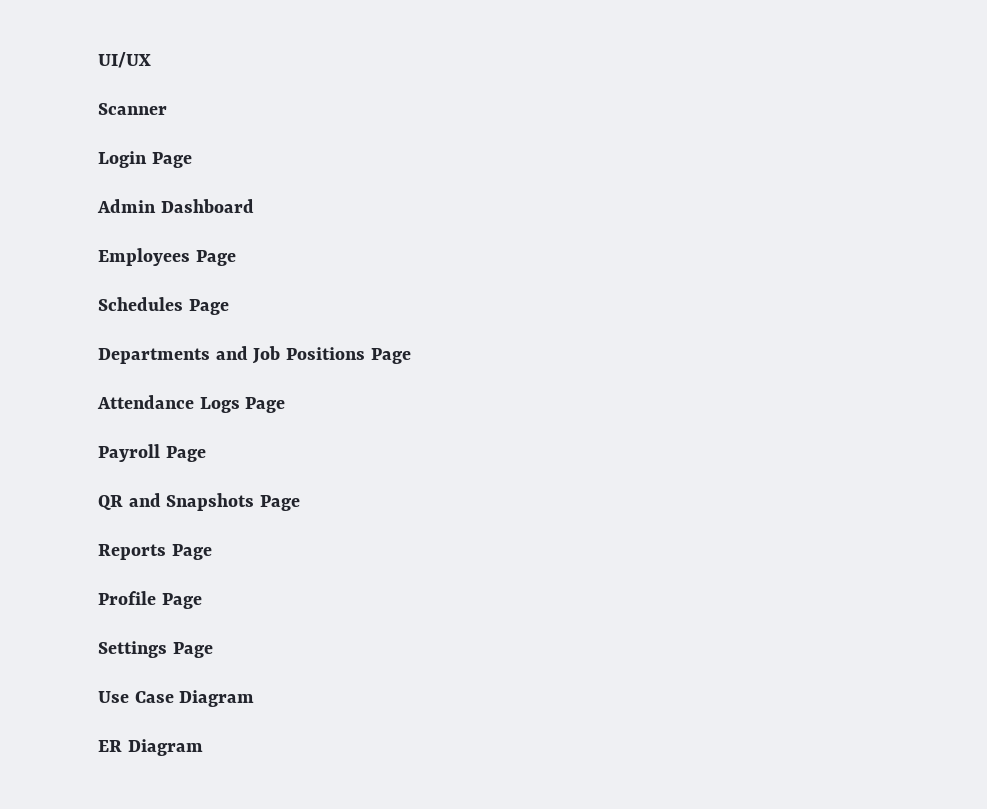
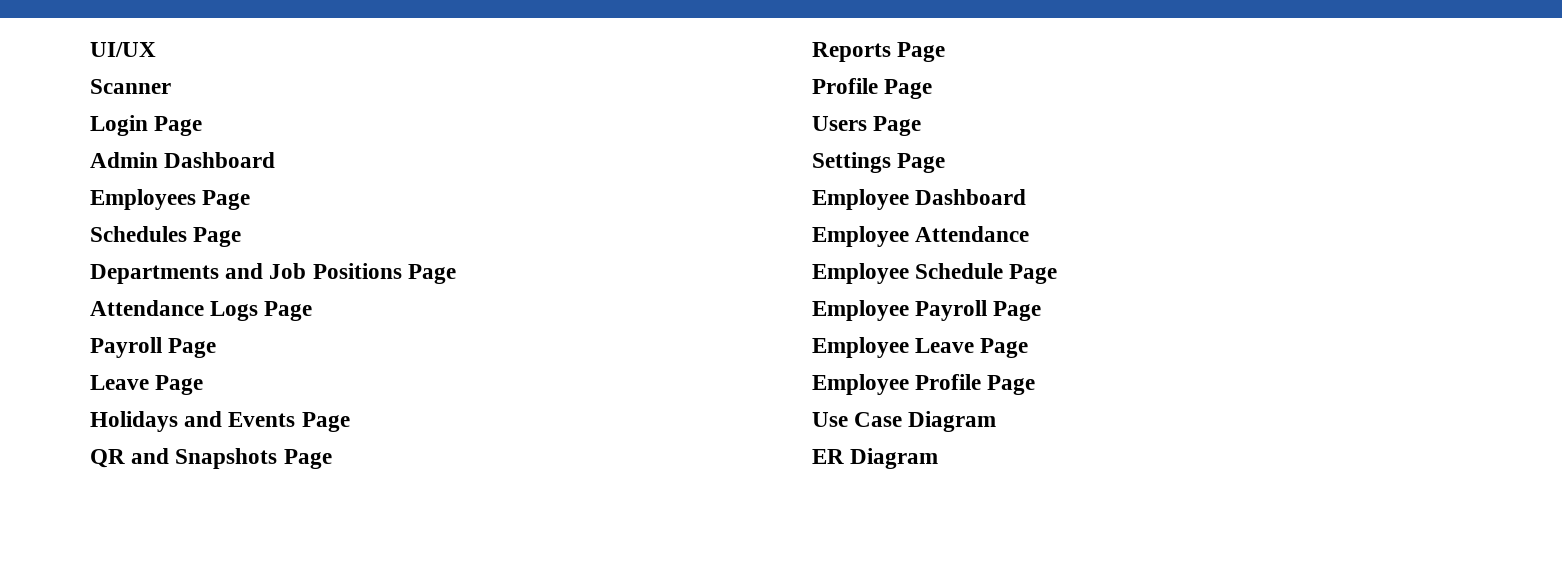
(206, 454) none -> [90,375,204,395] [90,411,350,432] // Leave Page // Holidays and Events Page
(202, 601) none -> [812,116,922,136] // Users Page
(213, 650) none -> [812,189,1027,210] [812,226,1030,247] [812,263,1058,284] [812,300,1042,321] [812,337,1029,358] [812,374,1036,395] // Employee Dashboard // Employee Attendance // Employee Schedule Page // Employee Payroll Page // Employee Leave Page // Employee Profile Page

